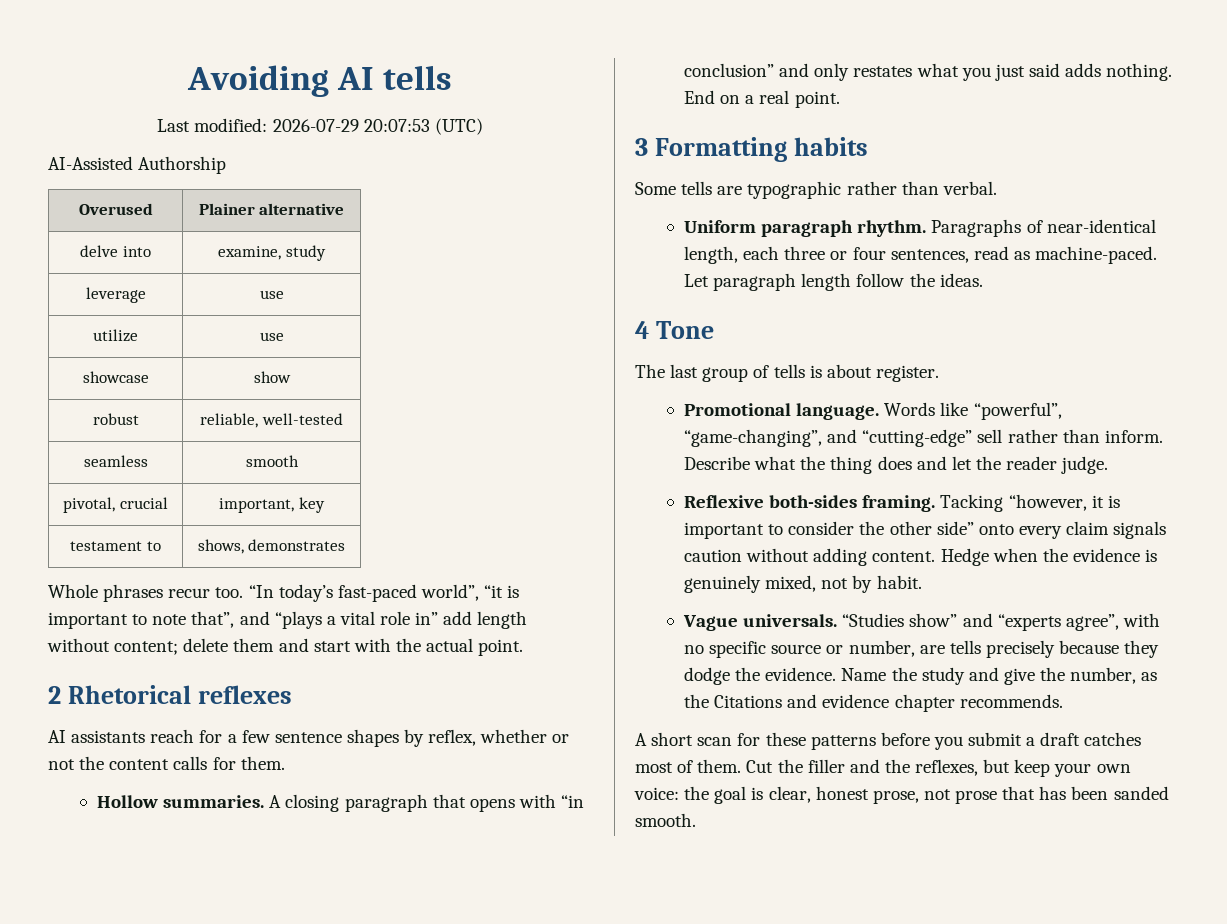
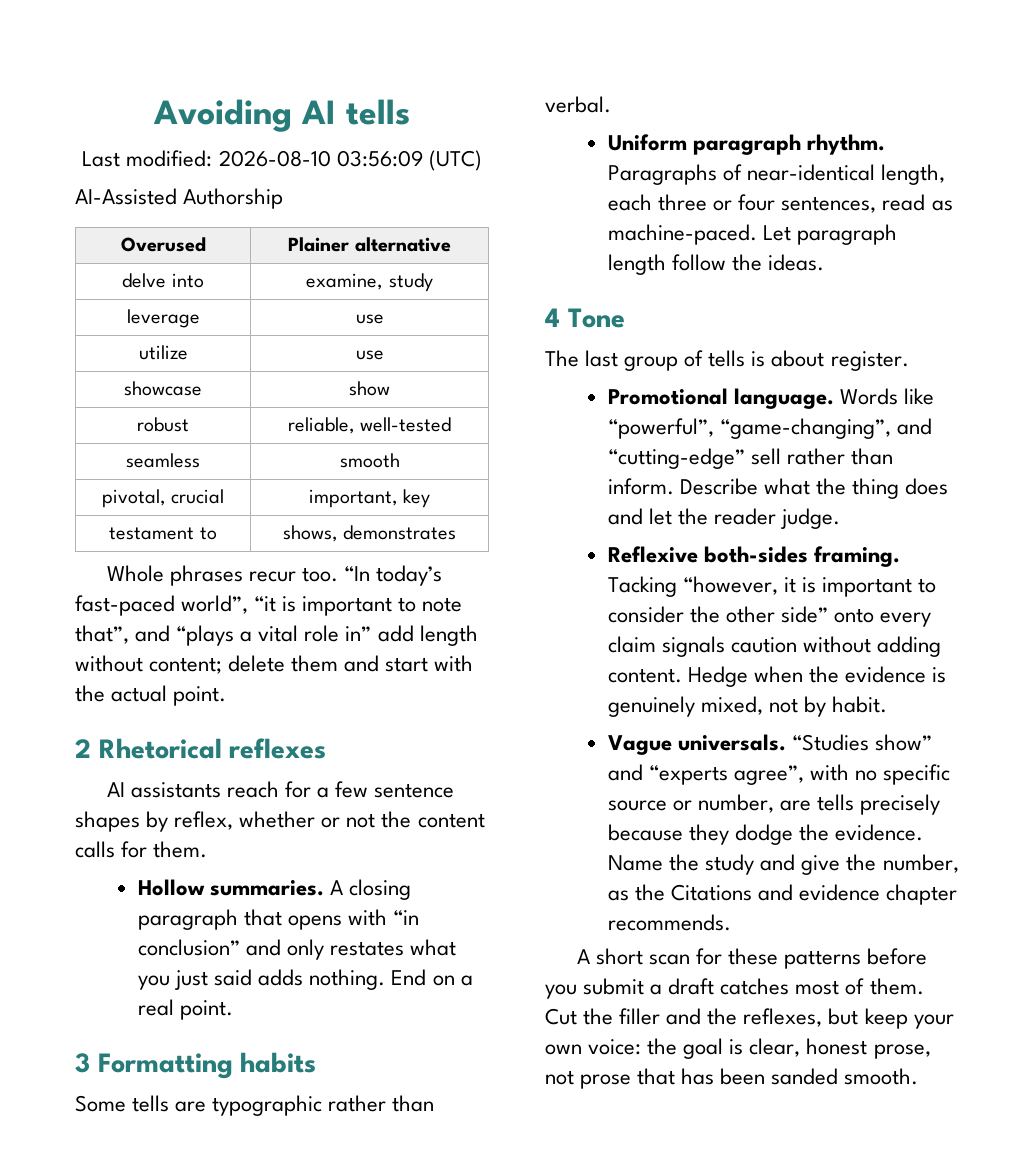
[272,119,430,132] 2026-07-29 20:07:53 -> [218,150,423,167] 2026-08-10 03:56:09

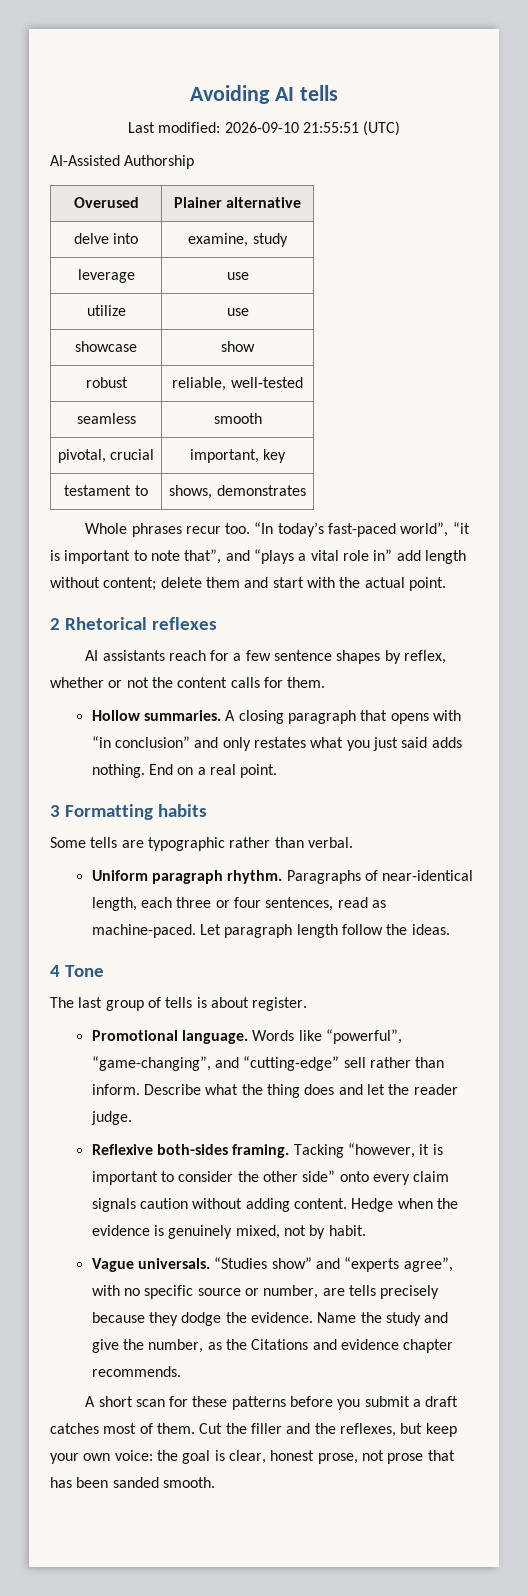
[218,150,423,167] 2026-08-10 03:56:09 -> [224,122,359,133] 2026-09-10 21:55:51

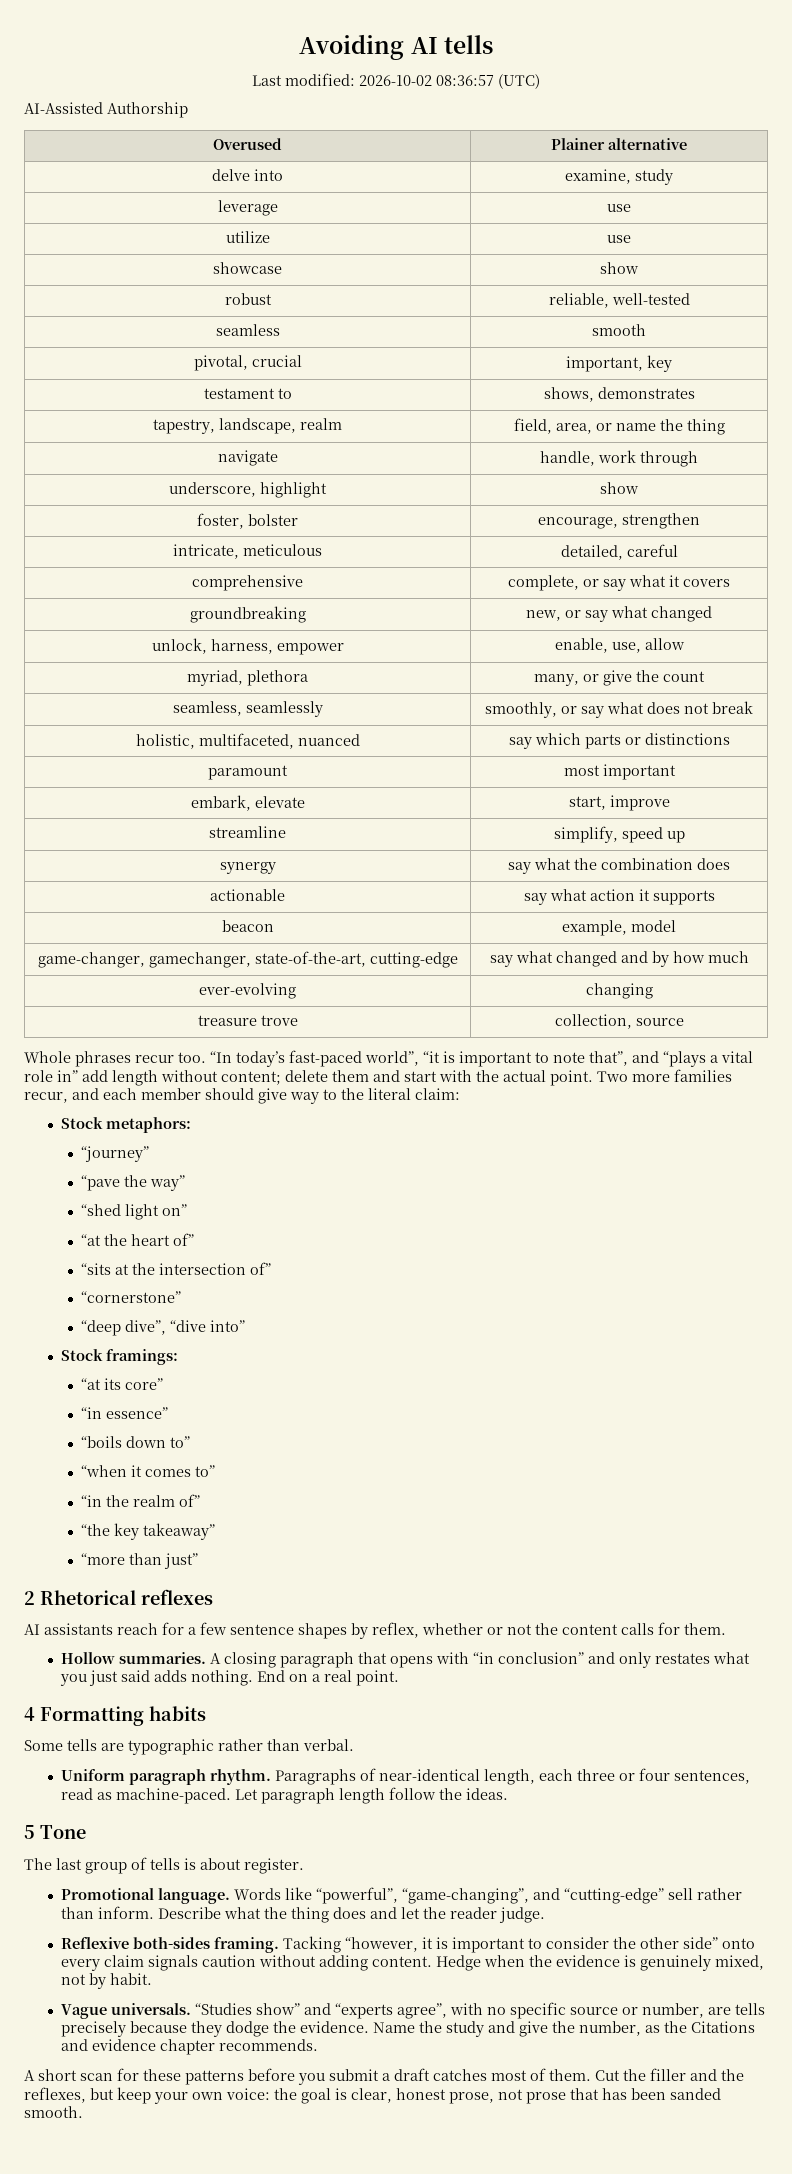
[224,122,359,133] 2026-09-10 21:55:51 -> [359,75,494,86] 2026-10-02 08:36:57
(306, 490) none -> [153,418,342,434] [513,418,725,435] [217,450,278,466] [540,450,698,467] [169,482,327,498] [600,482,639,494] [197,513,298,529] [538,513,700,529] [173,544,322,559] [560,544,678,560] [192,575,303,591] [508,575,730,591] [189,606,306,623] [526,606,712,622] [151,638,344,655] [554,638,685,653] [187,670,308,686] [534,670,705,686] [172,701,323,717] [485,701,753,718] [135,733,360,749] [508,733,730,749] [208,765,288,780] [563,764,676,780] [190,795,305,811] [568,795,670,811] [209,826,286,838] [553,826,685,843] [219,862,276,874] [508,858,730,874] [210,889,285,901] [523,889,715,905] [221,920,274,932] [562,920,676,936] [37,951,458,968] [489,951,749,967] [199,983,296,999] [585,983,653,999] [197,1015,298,1026] [554,1014,684,1029] // tapestry, landscape, realm | field, area, or name the thing // navigate | handle, work through // underscore, highlight | show // foster, bolster | encourage, strengthen // intricate, meticulous | detailed, careful // comprehensive | complete, or say what it covers // groundbreaking | new, or say what changed // unlock, harness, empower | enable, use, allow // myriad, plethora | many, or give the count // seamless, seamlessly | smoothly, or say what does not break // holistic, multifaceted, nuanced | say which parts or distinctions // paramount | most important // embark, elevate | start, improve // streamline | simplify, speed up // synergy | say what the combination does // actionable | say what action it supports // beacon | example, model // game-changer, gamechanger, state-of-the-art, cutting-edge | say what changed and by how much // ever-evolving | changing // treasure trove | collection, source
(446, 584) none -> [597,1069,732,1082] [24,1088,460,1104] [60,1117,191,1133] [81,1146,150,1162] [81,1175,186,1191] [81,1204,188,1220] [81,1233,195,1246] [81,1262,272,1275] [81,1291,182,1303] [81,1320,246,1336] [60,1349,178,1365] [81,1378,164,1390] [81,1407,169,1419] [81,1436,191,1448] [81,1465,216,1477] [81,1494,201,1507] [81,1523,216,1540] [81,1553,199,1569] Two more families recur, and each member should give way to the literal claim: // Stock metaphors: // “journey” // “pave the way” // “shed light on” // “at the heart of” // “sits at the intersection of” // “cornerstone” // “deep dive”, “dive into” // Stock framings: // “at its core” // “in essence” // “boils down to” // “when it comes to” // “in the realm of” // “the key takeaway” // “more than just”
[50,805,60,817] 3 -> [24,1707,35,1721] 4
[50,965,60,977] 4 -> [24,1825,35,1839] 5

